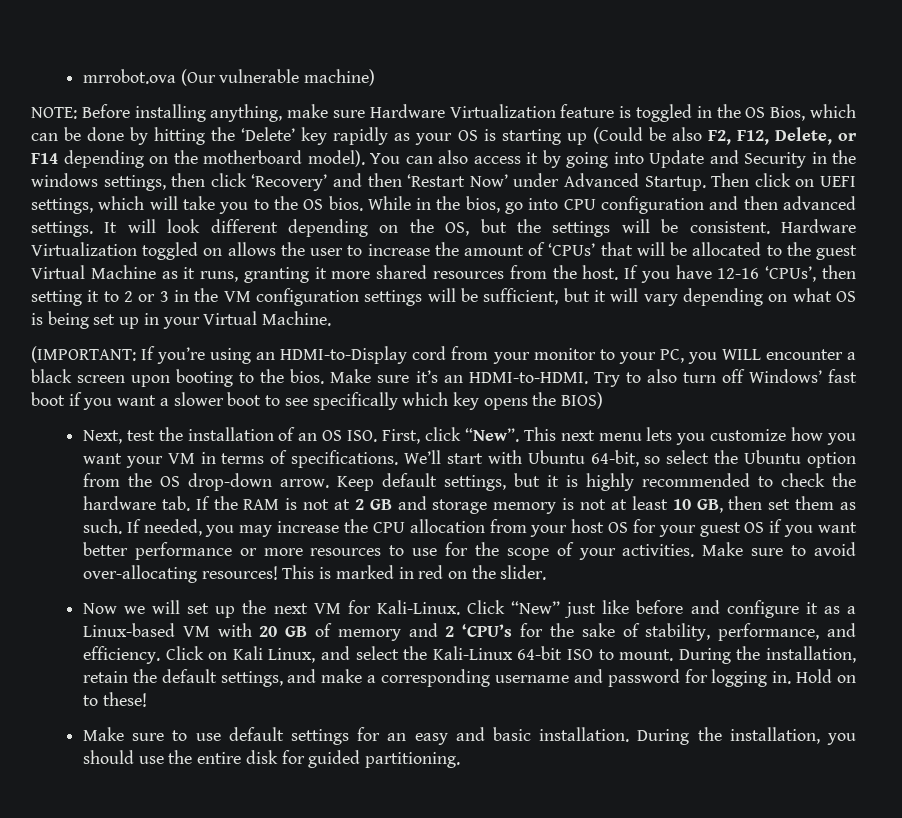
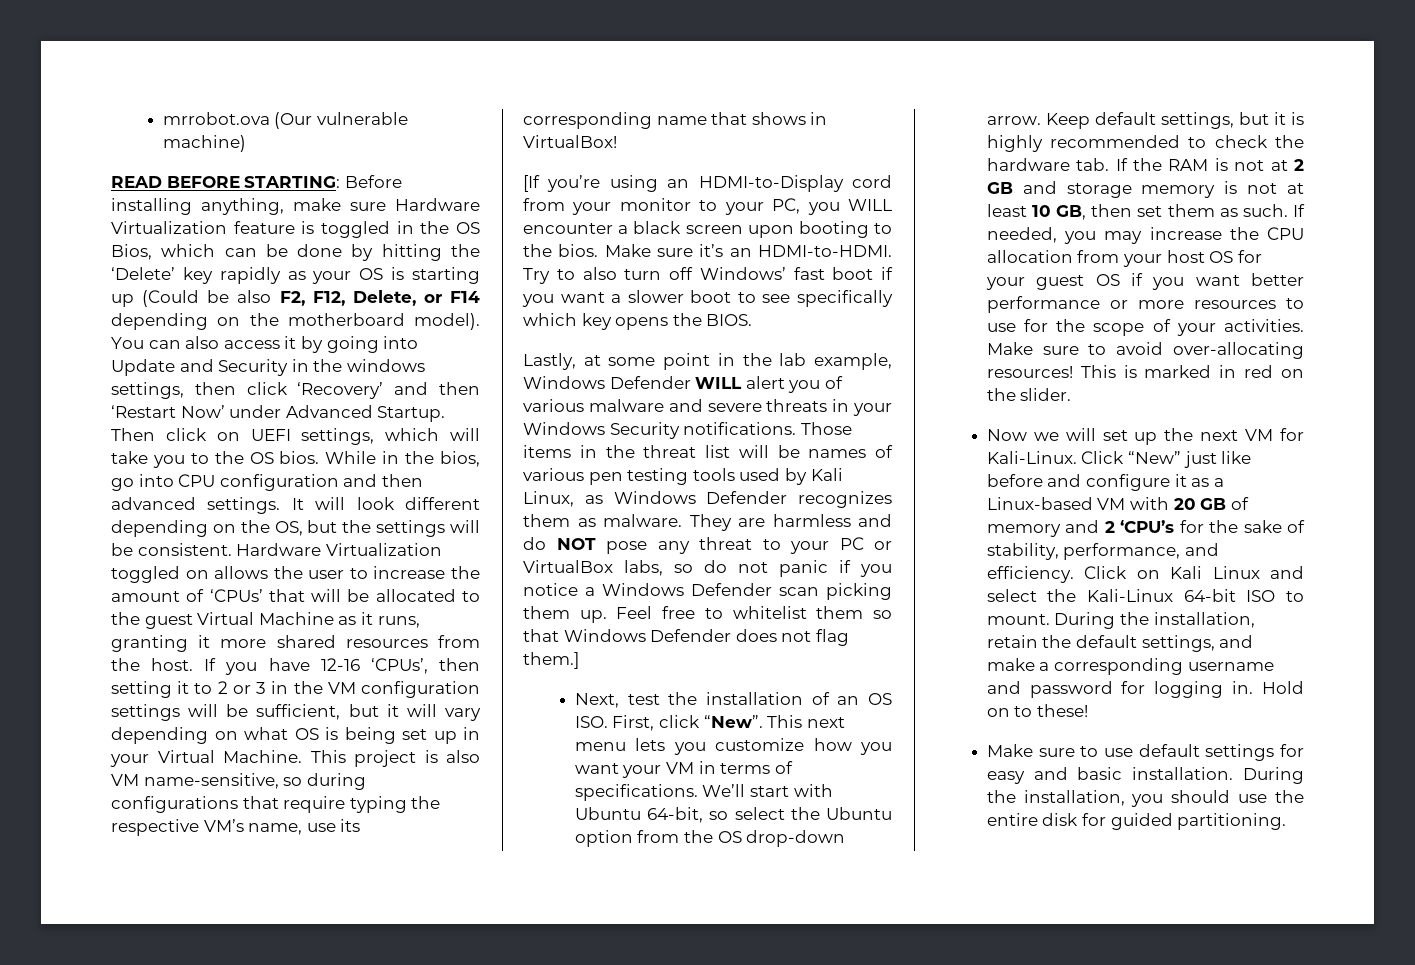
[31,107,77,119] NOTE: -> [111,176,341,188] READ BEFORE STARTING:
[31,346,156,363] // (IMPORTANT: If -> [310,750,480,767] [111,773,366,790] [111,796,441,813] [111,819,361,836] [523,112,828,129] [523,135,617,148] [523,175,540,192] This project is also VM name-sensitive, so during configurations that require typing the respective VM’s name, use its corresponding name that shows in VirtualBox! // [If
[561,392,604,409] BIOS) -> [706,314,753,326] [523,353,892,370] [523,376,843,393] [523,399,892,416] [523,422,852,439] [523,445,893,458] [523,468,843,485] [523,491,892,508] [523,514,892,531] [523,537,892,554] [523,560,892,577] [523,583,892,600] [523,606,892,623] [523,629,849,646] [523,652,579,669] BIOS. // Lastly, at some point in the lab example, Windows Defender WILL alert you of various malware and severe threats in your Windows Security notifications. Those items in the threat list will be names of various pen testing tools used by Kali Linux, as Windows Defender recognizes them as malware. They are harmless and do NOT pose any threat to your PC or VirtualBox labs, so do not panic if you notice a Windows Defender scan picking them up. Feel free to whitelist them so that Windows Defender does not flag them.]
[268,648,316,663] Linux, -> [1212,566,1260,579] Linux
[387,733,407,741] an -> (1304, 750) none

